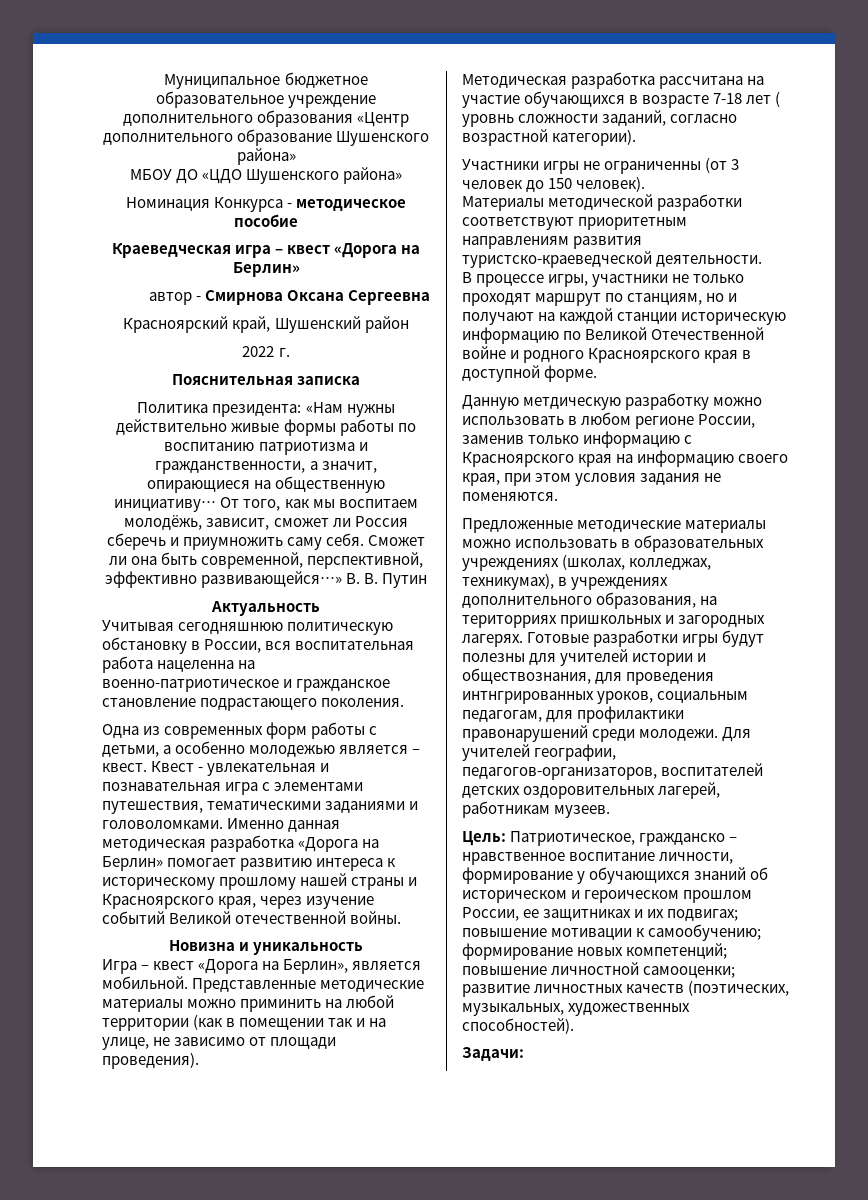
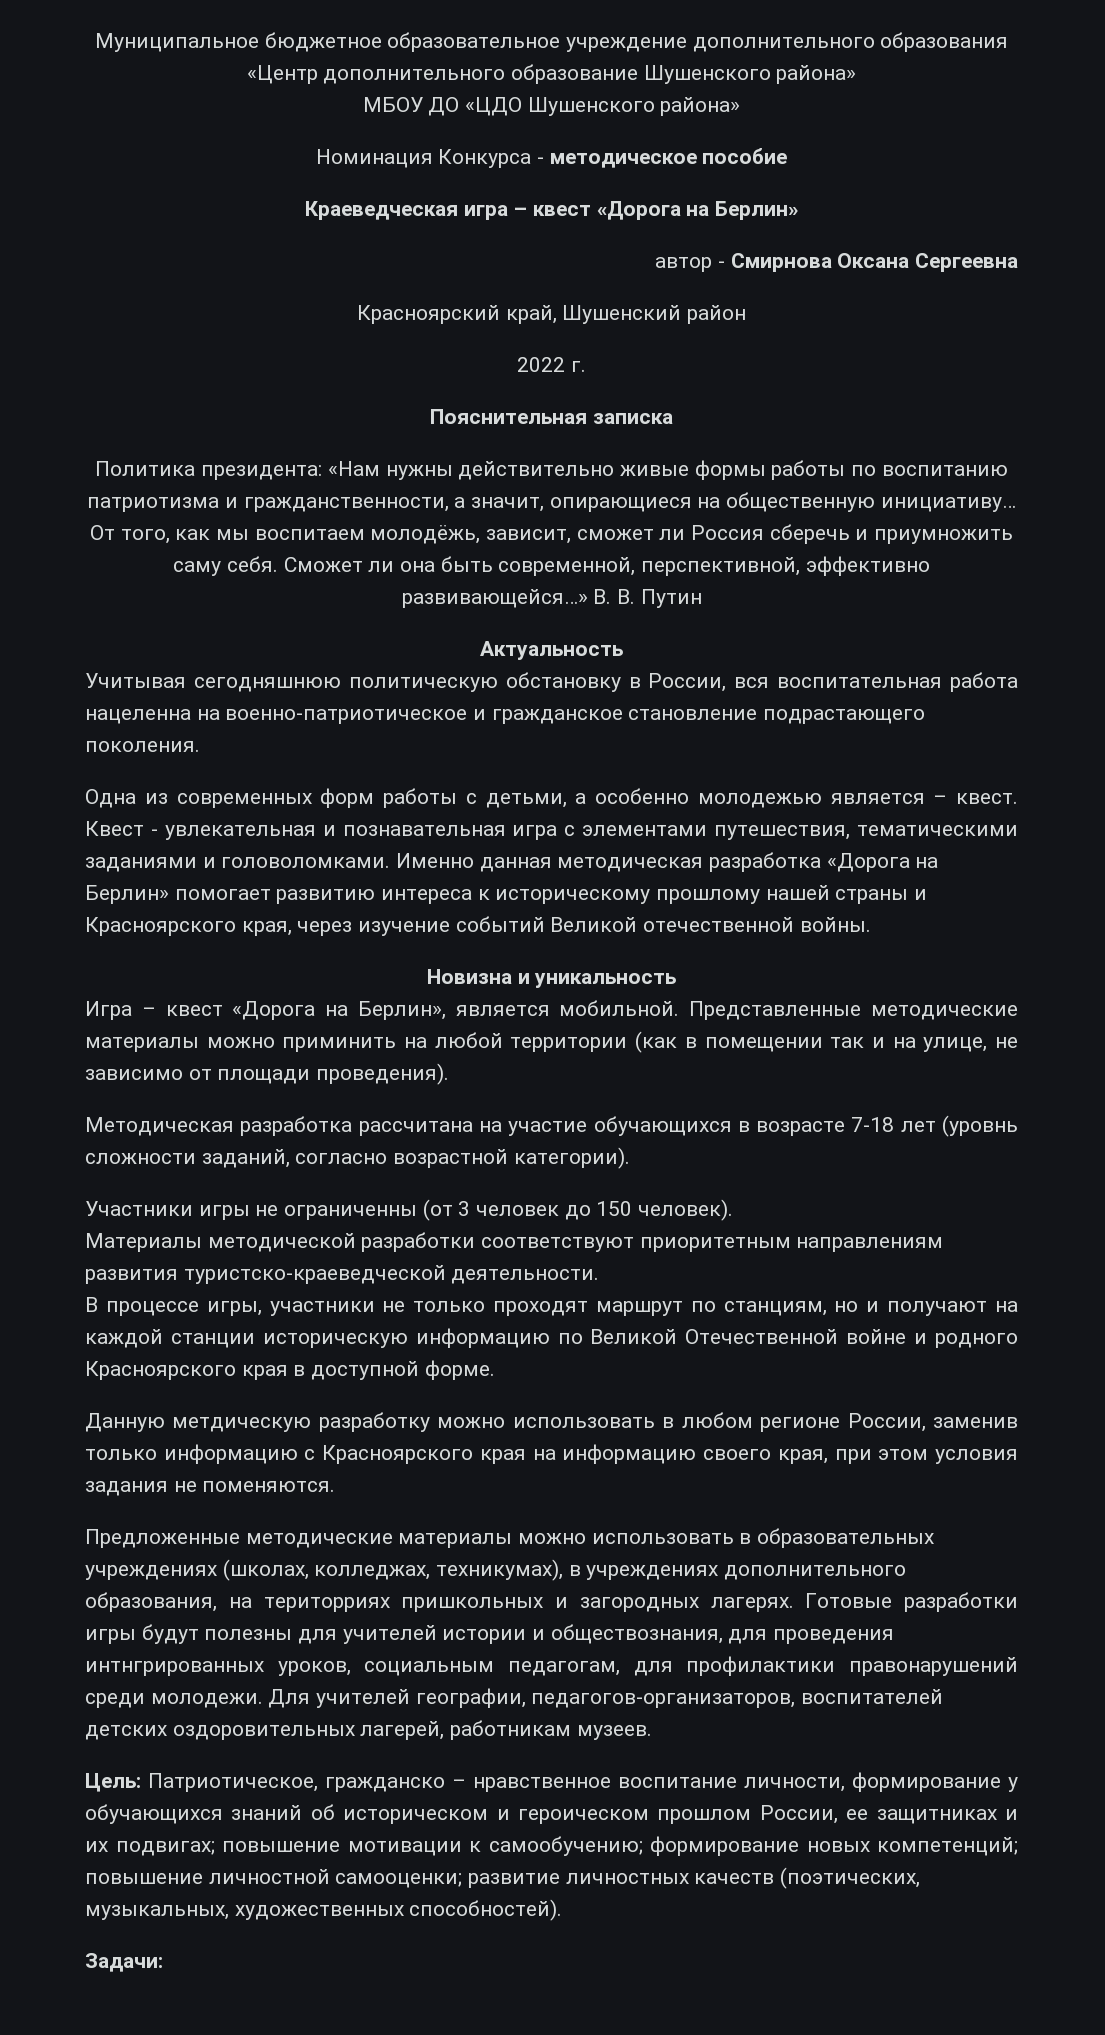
[775,91,781,107] [462,114,514,127] ( уровнь -> [941,1115,1018,1137] (уровнь

